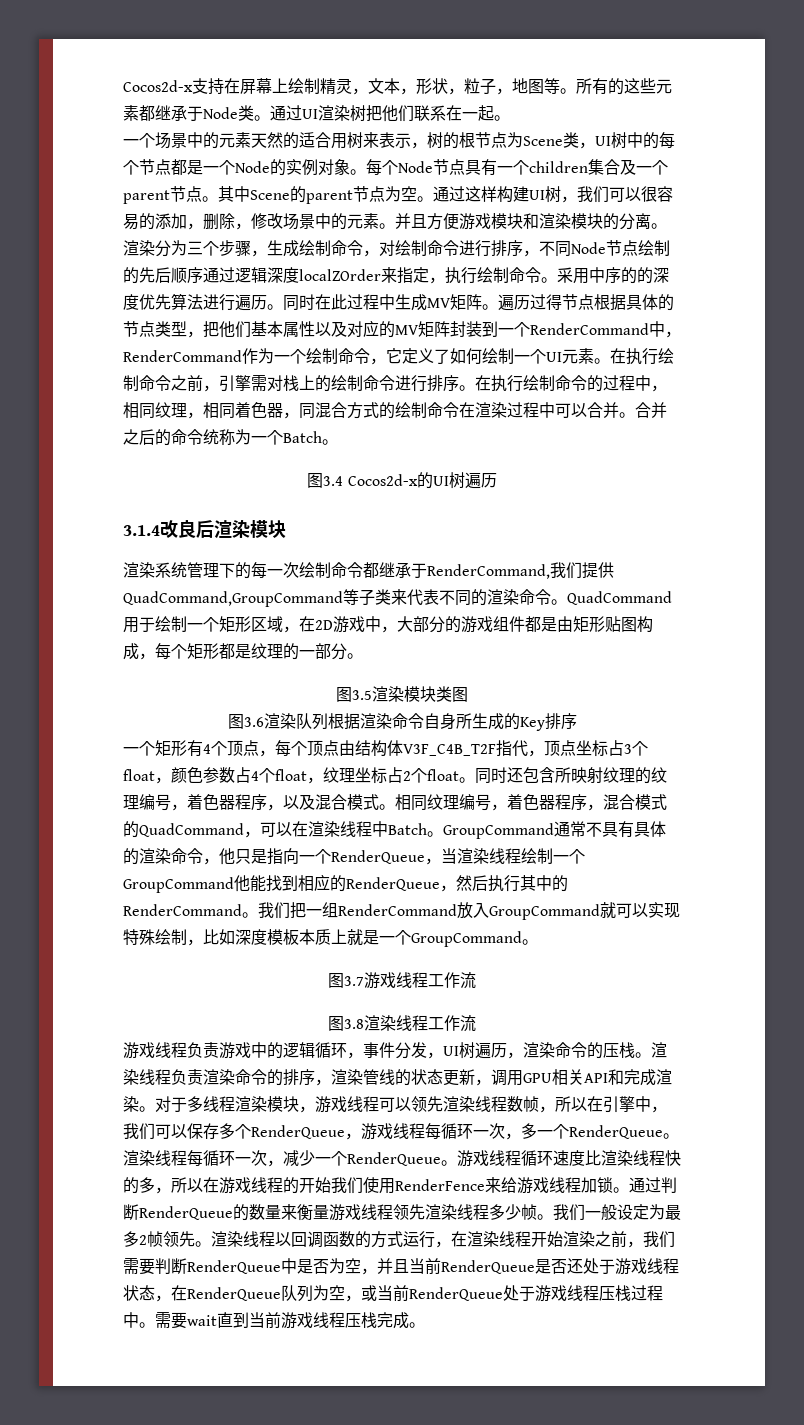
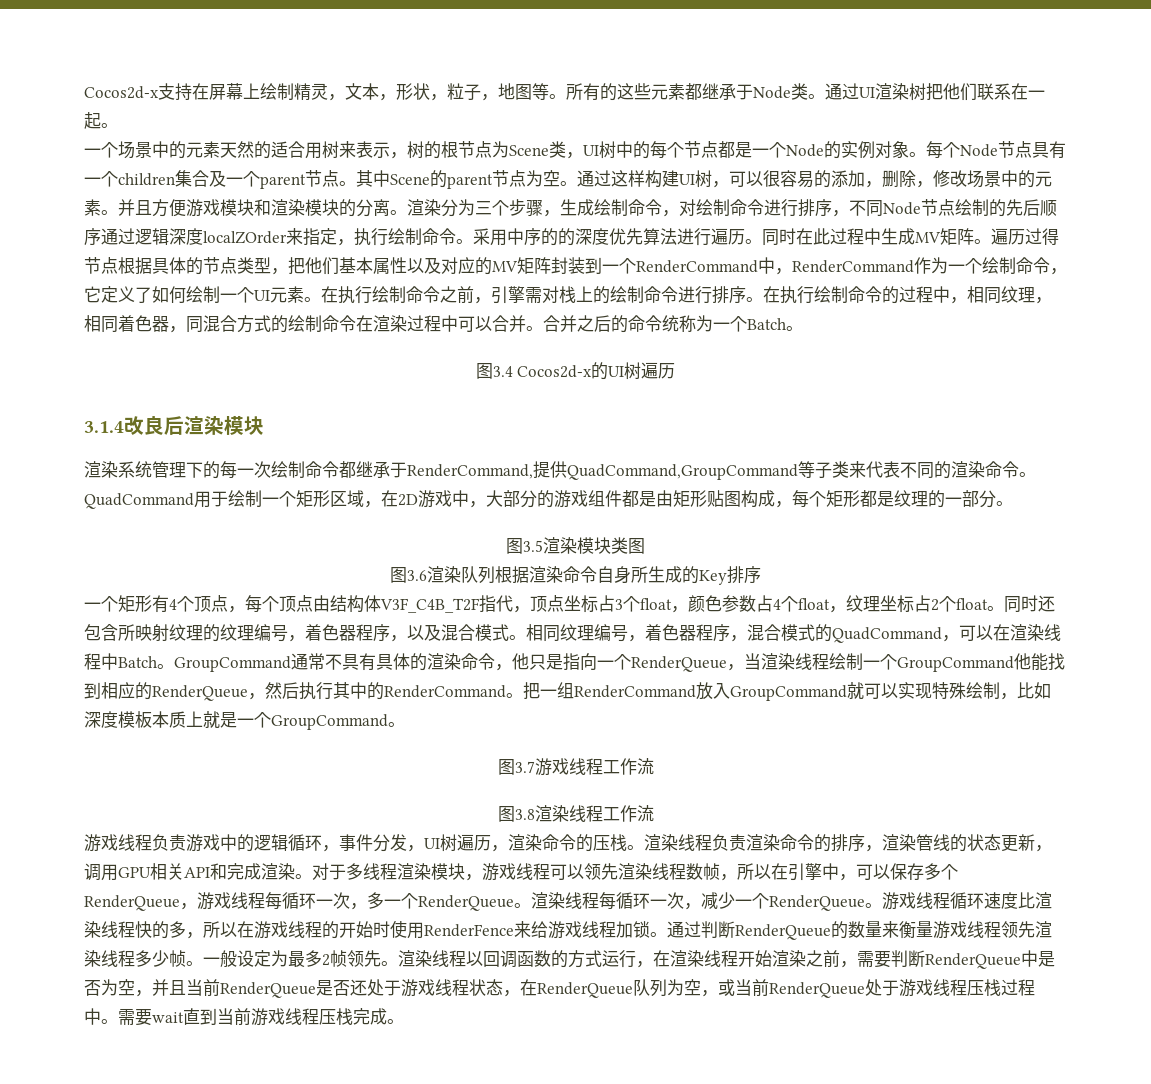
[577,186,609,203] 我们 -> (729, 184) none
[550,562,582,579] 我们 -> (533, 471) none
[258,902,290,919] 我们 -> (523, 695) none
[123,1123,155,1140] 我们 -> (856, 877) none
[331,1177,363,1194] 我们 -> [373,921,390,938] 时
[553,1204,585,1221] 我们 -> (203, 963) none
[643,1231,675,1248] 我们 -> (857, 964) none

